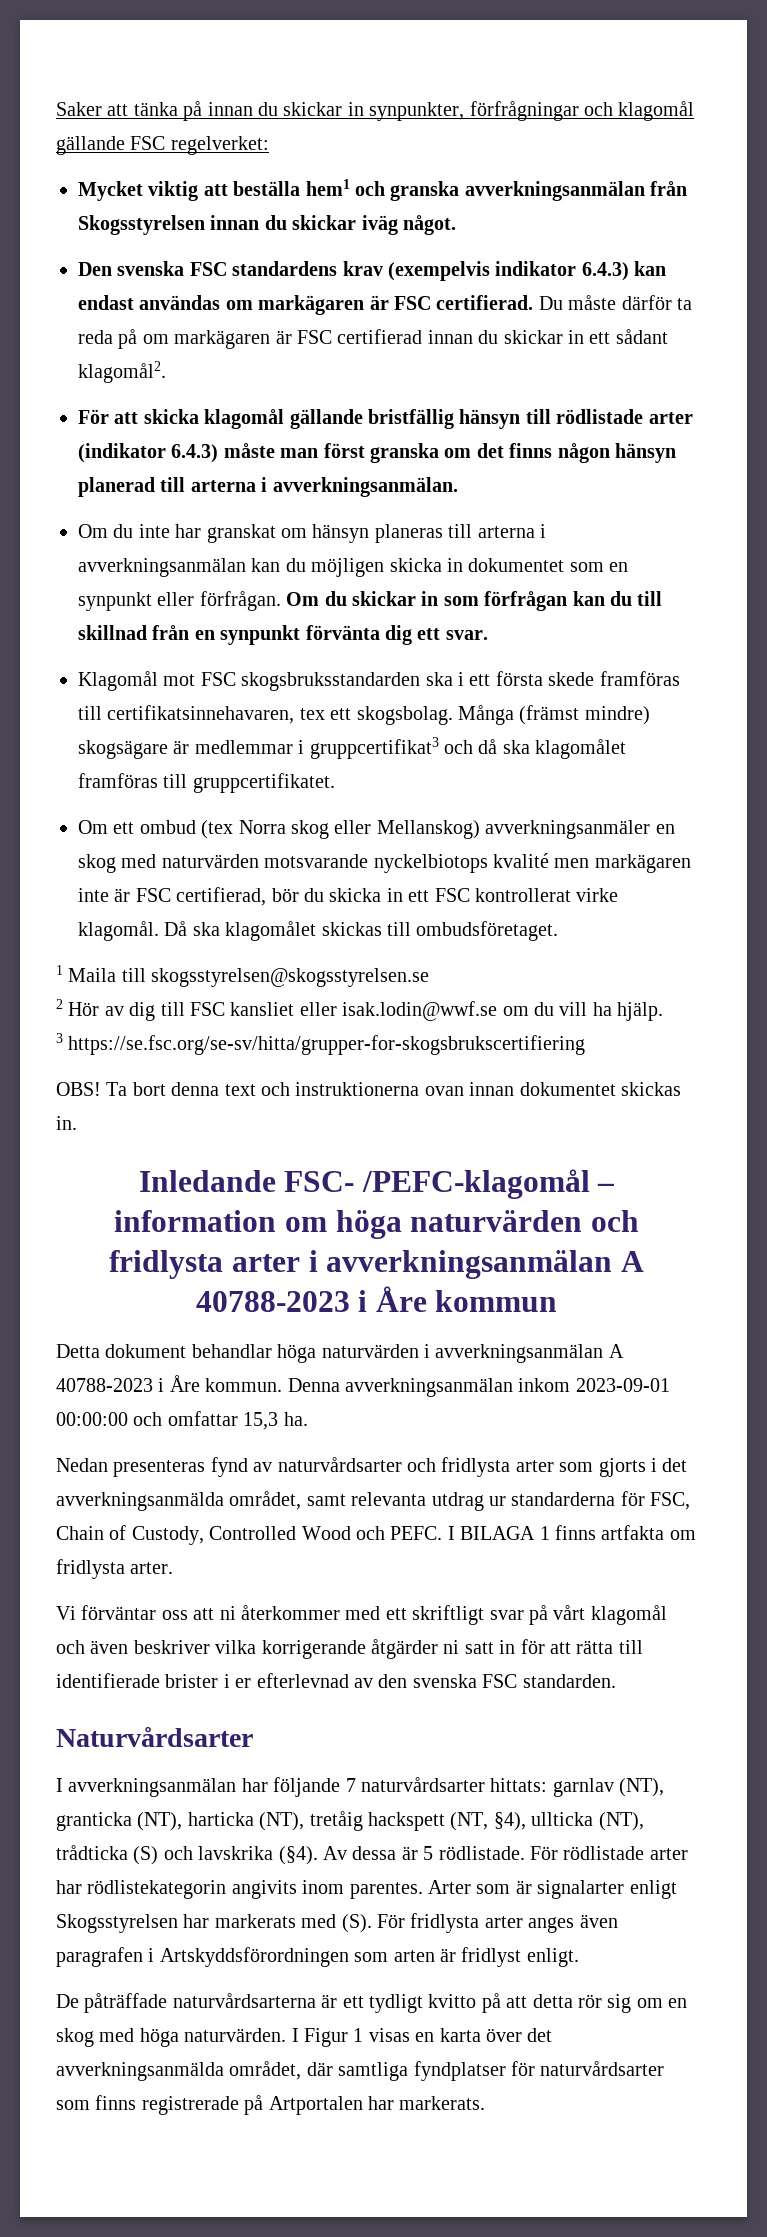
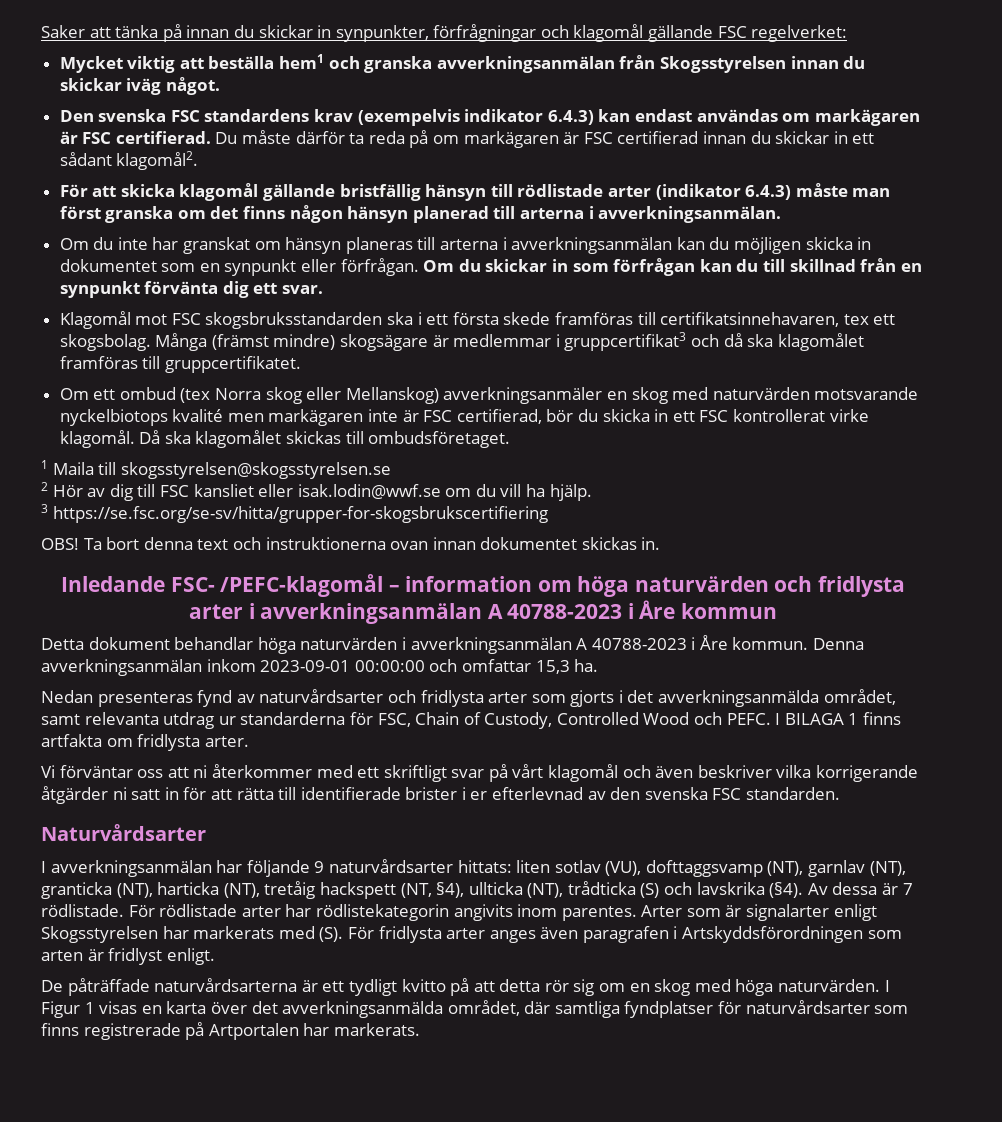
[345,1778,356,1792] 7 -> [314,861,325,873] 9
(548, 1785) none -> [516,860,804,877] liten sotlav (VU), dofttaggsvamp (NT),
[423,1846,434,1860] 5 -> [902,883,913,895] 7

